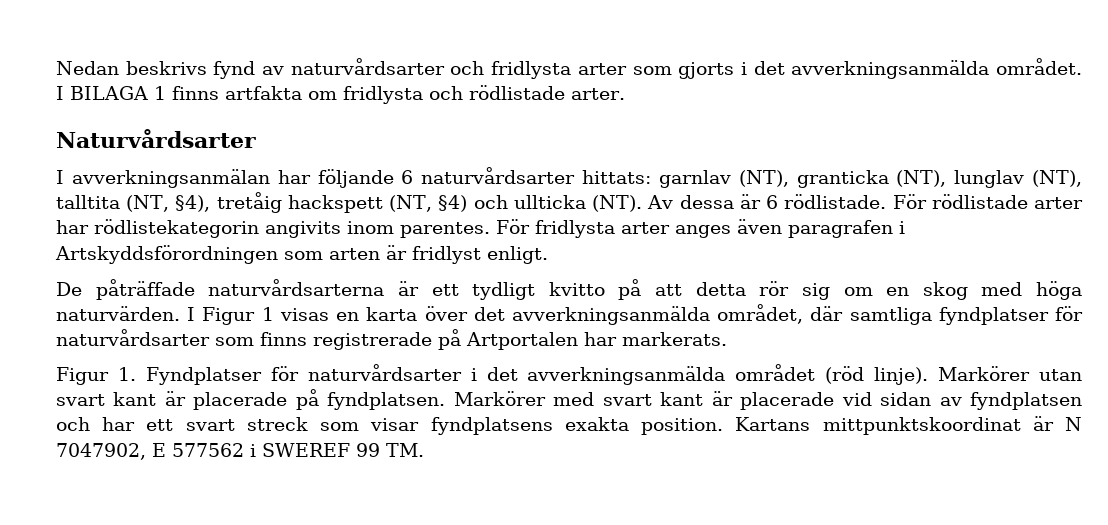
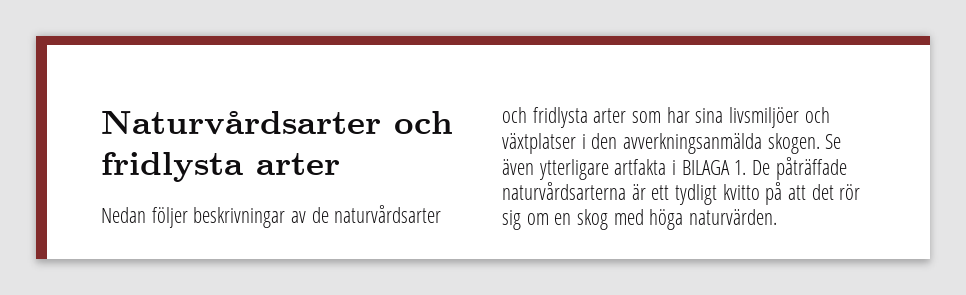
[56,61,285,79] Nedan beskrivs fynd av -> [101,111,453,135] [101,152,340,182] [101,207,329,228] Naturvårdsarter och fridlysta arter // Nedan följer beskrivningar av de
[678,58,1083,79] [56,85,625,104] [56,129,256,148] [56,167,1083,188] [56,192,1083,213] [56,219,905,238] [55,245,548,264] gjorts i det avverkningsanmälda området. I BILAGA 1 finns artfakta om fridlysta och rödlistade arter. // Naturvårdsarter // I avverkningsanmälan har följande 6 naturvårdsarter hittats: garnlav (NT), granticka (NT), lunglav (NT), talltita (NT, §4), tretåig hackspett (NT, §4) och ullticka (NT). Av dessa är 6 rödlistade. För rödlistade arter har rödlistekategorin angivits inom parentes. För fridlysta arter anges även paragrafen i Artskyddsförordningen som arten är fridlyst enligt. // -> [666,107,830,128] [502,133,842,154] [502,159,747,180] har sina livsmiljöer och växtplatser i den avverkningsanmälda skogen. Se även ytterligare artfakta i BILAGA 1.
[695,282,746,296] detta -> [811,184,834,200] det
[187,304,1083,325] [56,329,727,350] [56,364,1082,385] [56,389,1083,410] [56,416,1083,435] [56,443,424,460] I Figur 1 visas en karta över det avverkningsanmälda området, där samtliga fyndplatser för naturvårdsarter som finns registrerade på Artportalen har markerats. // Figur 1. Fyndplatser för naturvårdsarter i det avverkningsanmälda området (röd linje). Markörer utan svart kant är placerade på fyndplatsen. Markörer med svart kant är placerade vid sidan av fyndplatsen och har ett svart streck som visar fyndplatsens exakta position. Kartans mittpunktskoordinat är N 7047902, E 577562 i SWEREF 99 TM. -> (778, 217) none

